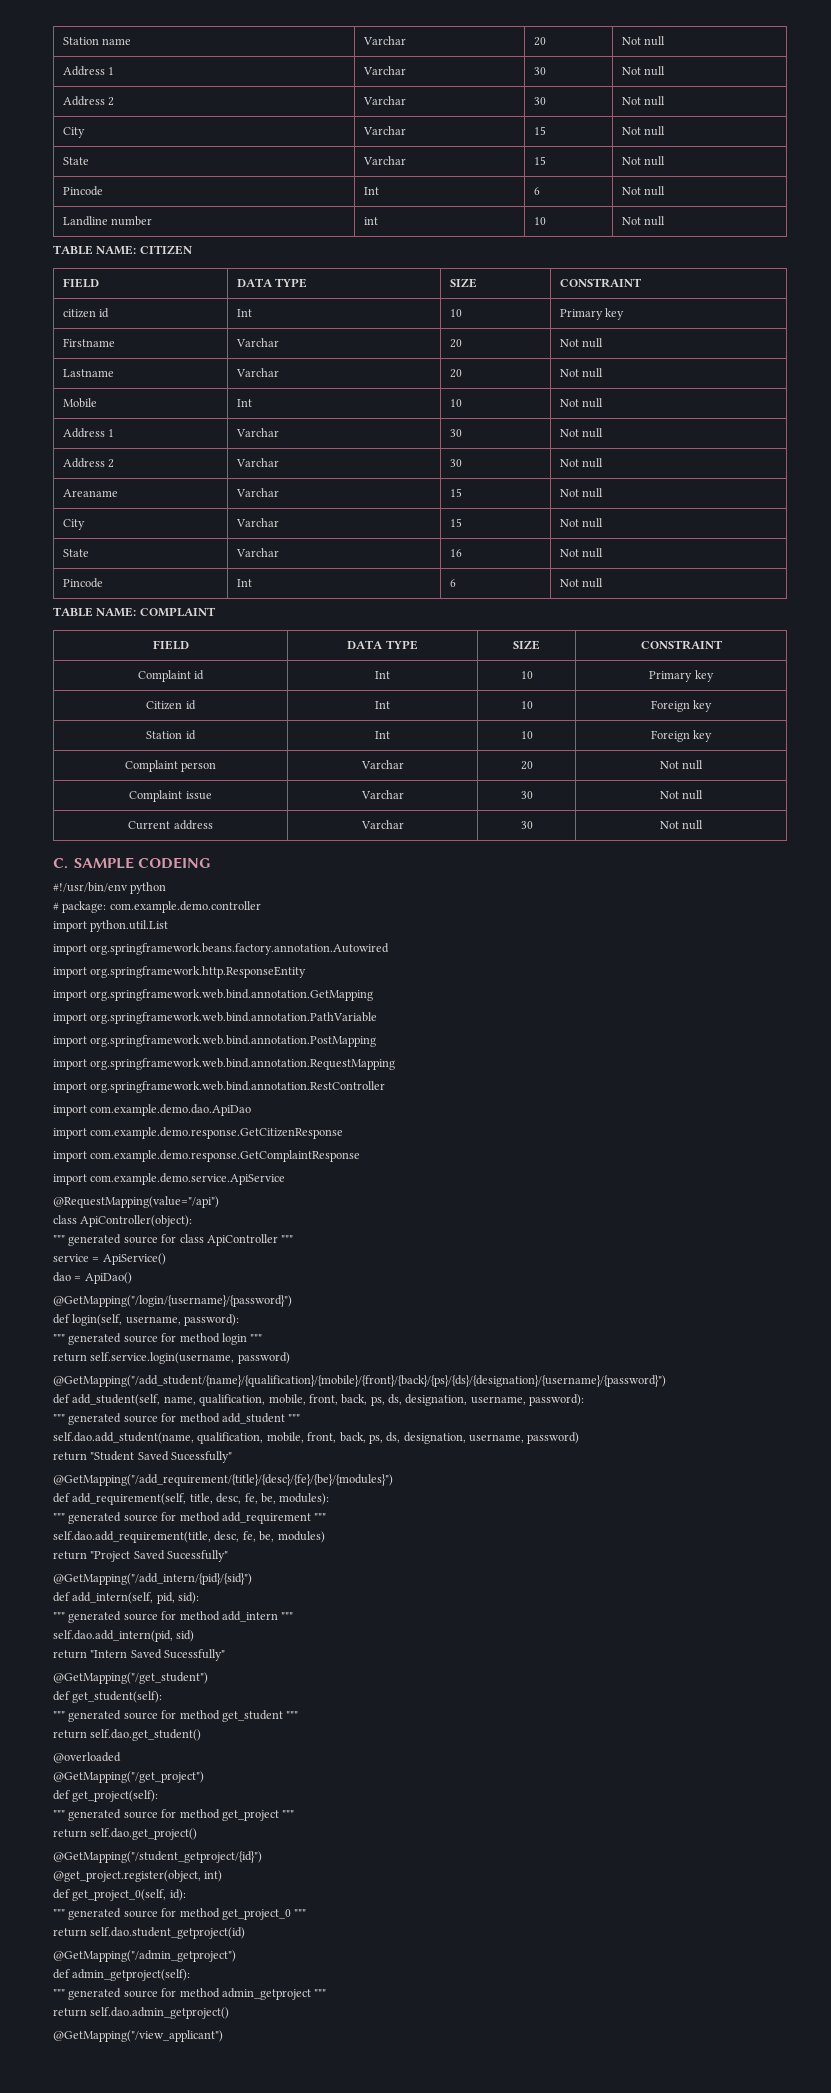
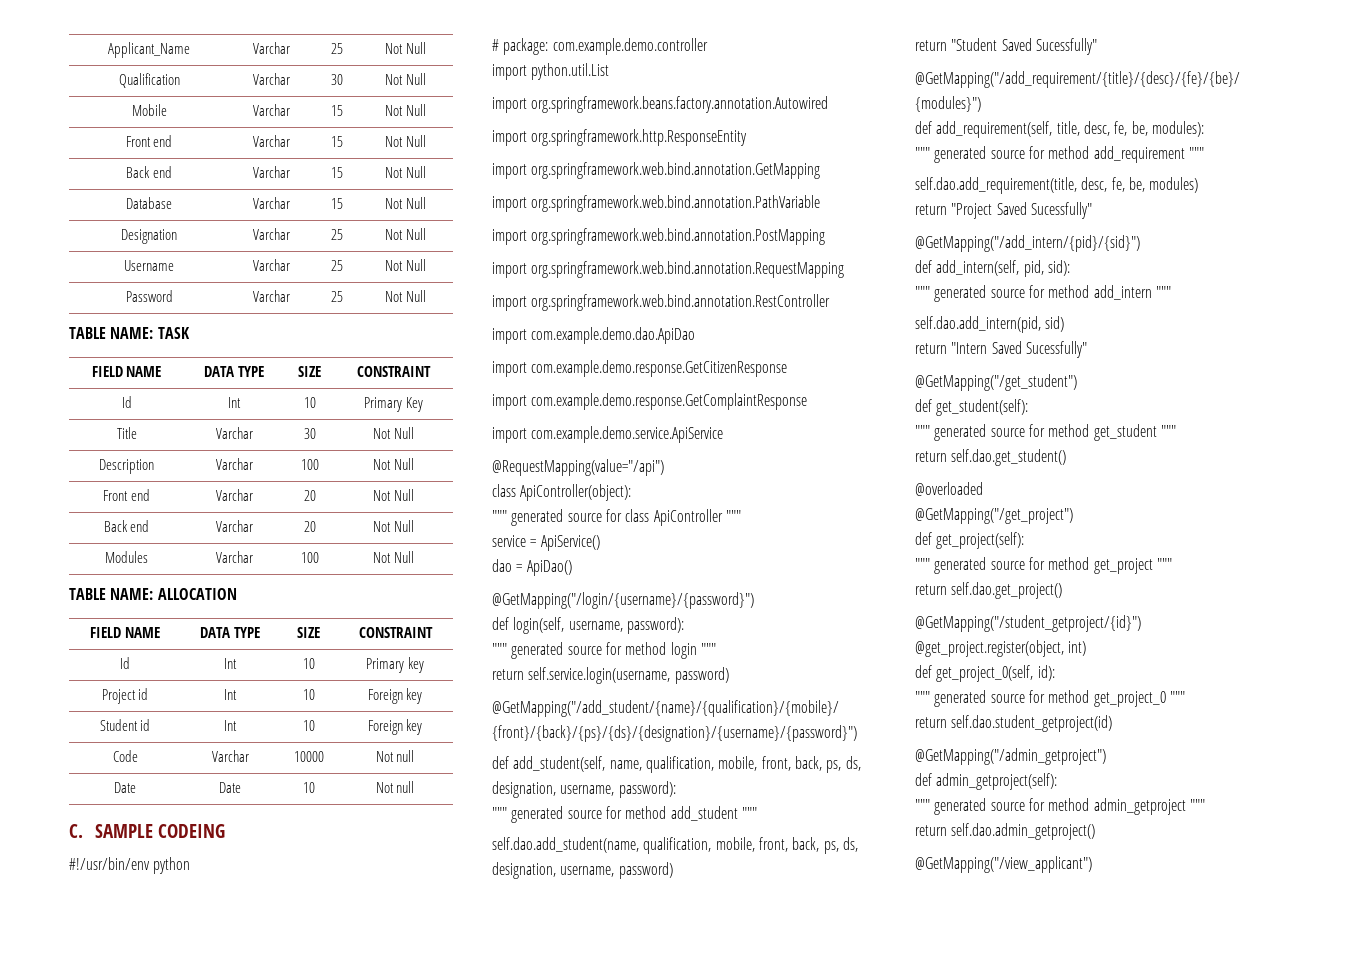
[62,37,131,45] [362,36,406,45] [533,37,546,46] [621,36,665,46] [62,66,114,76] [362,66,406,75] [533,67,546,75] [621,66,665,76] [62,96,114,106] [362,96,406,105] [533,97,546,105] [621,96,665,106] [62,127,85,138] [362,126,406,135] [533,126,546,135] [621,126,665,136] [62,157,89,165] [362,156,406,165] [533,156,546,165] [621,156,665,166] [62,186,103,196] [363,187,379,195] [533,187,540,195] [621,186,665,196] [62,216,152,226] [363,217,378,225] [533,217,546,225] [621,216,665,226] [53,245,192,255] [62,278,99,288] [236,278,307,288] [449,278,477,288] [559,278,642,288] [62,308,109,318] [236,309,252,317] [449,309,462,317] [559,308,624,320] [62,338,115,347] [235,338,279,347] [449,339,462,348] [559,338,603,348] [62,369,114,377] [235,368,279,377] [449,369,462,378] [559,368,603,378] [62,398,97,408] [236,399,252,407] [449,399,462,407] [559,398,603,408] [62,428,114,438] [235,428,279,437] [449,429,462,437] [559,428,603,438] [62,458,114,468] [235,458,279,467] [449,459,462,467] [559,458,603,468] [62,489,118,497] [235,488,279,497] [449,488,462,497] [559,488,603,498] [62,519,85,530] [235,518,279,527] [449,518,462,527] [559,518,603,528] [62,549,89,557] [235,548,279,557] [449,549,462,557] [559,548,603,558] [62,578,103,588] [236,579,252,587] [449,579,456,587] [559,578,603,588] [53,607,216,617] [152,640,189,650] [347,640,418,650] [513,640,540,650] [640,640,723,650] [137,670,205,682] [375,671,390,679] [520,671,533,679] [649,670,714,682] [146,700,196,710] [375,701,390,709] [520,701,533,709] [650,700,713,712] [146,730,196,740] [375,731,390,739] [520,731,533,739] [650,730,713,742] [124,760,217,772] [360,760,404,769] [520,761,533,770] [659,760,704,770] [129,790,212,802] [360,790,404,799] [520,791,533,799] [659,790,704,800] [128,820,213,830] [360,820,404,829] [520,821,533,829] Station name | Varchar | 20 | Not null // Address 1 | Varchar | 30 | Not null // Address 2 | Varchar | 30 | Not null // City | Varchar | 15 | Not null // State | Varchar | 15 | Not null // Pincode | Int | 6 | Not null // Landline number | int | 10 | Not null // TABLE NAME: CITIZEN // FIELD | DATA TYPE | SIZE | CONSTRAINT // citizen id | Int | 10 | Primary key // Firstname | Varchar | 20 | Not null // Lastname | Varchar | 20 | Not null // Mobile | Int | 10 | Not null // Address 1 | Varchar | 30 | Not null // Address 2 | Varchar | 30 | Not null // Areaname | Varchar | 15 | Not null // City | Varchar | 15 | Not null // State | Varchar | 16 | Not null // Pincode | Int | 6 | Not null // TABLE NAME: COMPLAINT // FIELD | DATA TYPE | SIZE | CONSTRAINT // Complaint id | Int | 10 | Primary key // Citizen id | Int | 10 | Foreign key // Station id | Int | 10 | Foreign key // Complaint person | Varchar | 20 | Not null // Complaint issue | Varchar | 30 | Not null // Current address | Varchar | 30 -> [108,42,190,58] [253,42,290,54] [330,43,343,54] [385,42,426,54] [118,73,180,88] [253,73,290,85] [330,74,343,85] [385,73,426,85] [131,104,167,116] [253,104,290,116] [330,105,343,116] [385,104,426,116] [125,135,173,147] [253,135,290,147] [330,136,343,147] [385,135,426,147] [126,166,172,178] [253,166,290,178] [330,167,343,178] [385,166,426,178] [126,197,172,209] [253,197,290,209] [330,198,343,209] [385,197,426,209] [121,229,177,244] [253,228,290,240] [330,229,343,240] [385,228,426,240] [124,260,174,271] [253,259,290,271] [330,260,343,271] [385,259,426,271] [125,290,173,302] [253,290,290,302] [330,291,343,302] [385,290,426,302] [69,327,190,339] [91,366,162,377] [204,366,264,377] [298,366,321,377] [357,366,431,377] [121,396,132,408] [228,397,241,408] [303,397,316,408] [364,397,423,412] [116,427,137,439] [215,427,253,439] [303,428,316,439] [373,427,414,439] [99,459,154,474] [215,458,253,470] [300,459,319,470] [373,458,414,470] [103,489,150,501] [215,489,253,501] [303,490,316,501] [373,489,414,501] [103,520,150,532] [215,520,253,532] [303,521,316,532] [373,520,414,532] [105,551,148,563] [215,551,253,563] [300,552,319,563] [373,551,414,563] [69,588,237,600] [90,627,160,638] [200,627,260,638] [297,627,320,638] [358,627,433,638] [120,657,130,669] [224,658,237,669] [302,658,315,669] [366,657,424,673] [101,688,149,704] [224,689,237,700] [302,689,315,700] [367,688,423,704] [99,719,151,731] [224,720,237,731] [302,720,315,731] [367,719,423,735] [112,750,138,762] [211,750,249,762] [293,751,324,762] [375,750,415,762] [114,782,136,793] [219,782,241,793] [302,782,315,793] Applicant_Name | Varchar | 25 | Not Null // Qualification | Varchar | 30 | Not Null // Mobile | Varchar | 15 | Not Null // Front end | Varchar | 15 | Not Null // Back end | Varchar | 15 | Not Null // Database | Varchar | 15 | Not Null // Designation | Varchar | 25 | Not Null // Username | Varchar | 25 | Not Null // Password | Varchar | 25 | Not Null // TABLE NAME: TASK // FIELD NAME | DATA TYPE | SIZE | CONSTRAINT // Id | Int | 10 | Primary Key // Title | Varchar | 30 | Not Null // Description | Varchar | 100 | Not Null // Front end | Varchar | 20 | Not Null // Back end | Varchar | 20 | Not Null // Modules | Varchar | 100 | Not Null // TABLE NAME: ALLOCATION // FIELD NAME | DATA TYPE | SIZE | CONSTRAINT // Id | Int | 10 | Primary key // Project id | Int | 10 | Foreign key // Student id | Int | 10 | Foreign key // Code | Varchar | 10000 | Not null // Date | Date | 10

